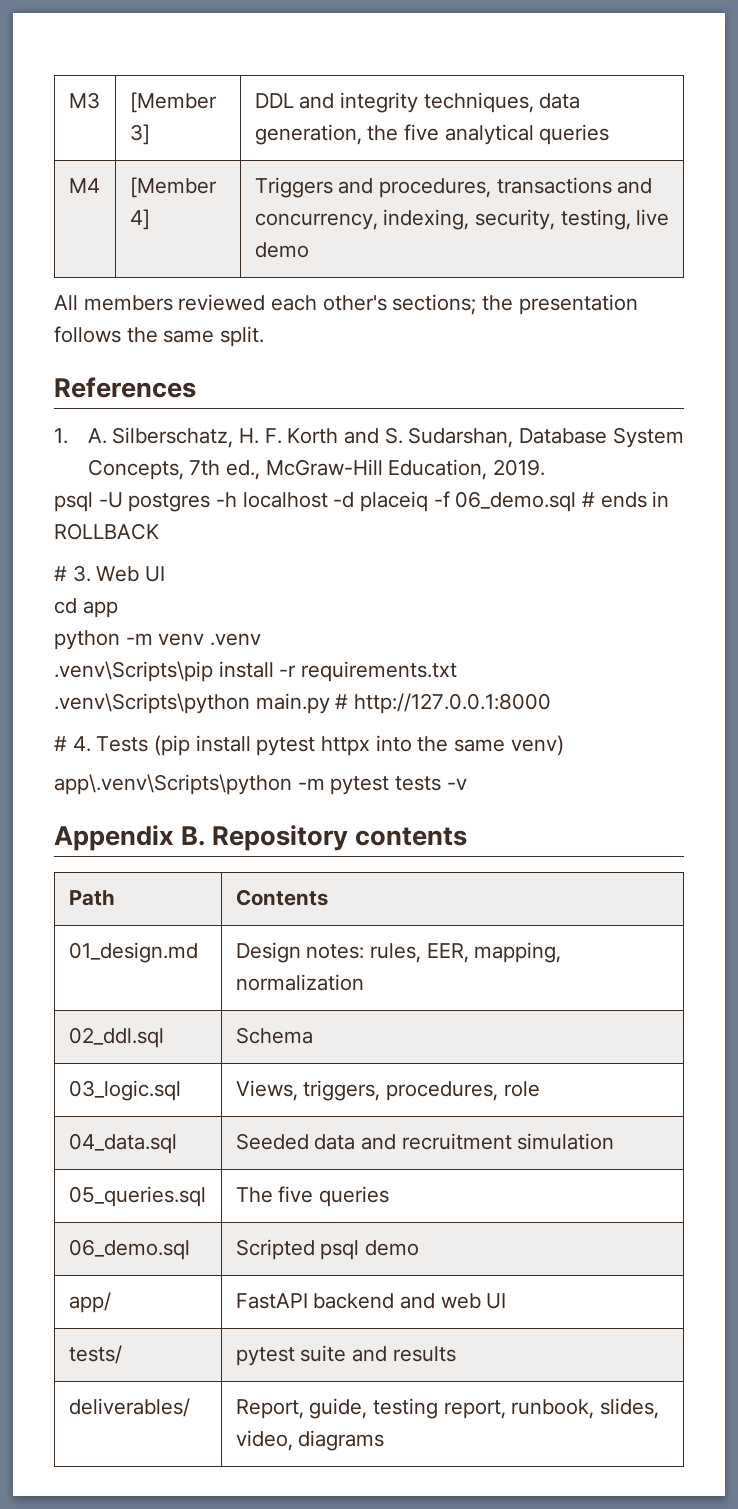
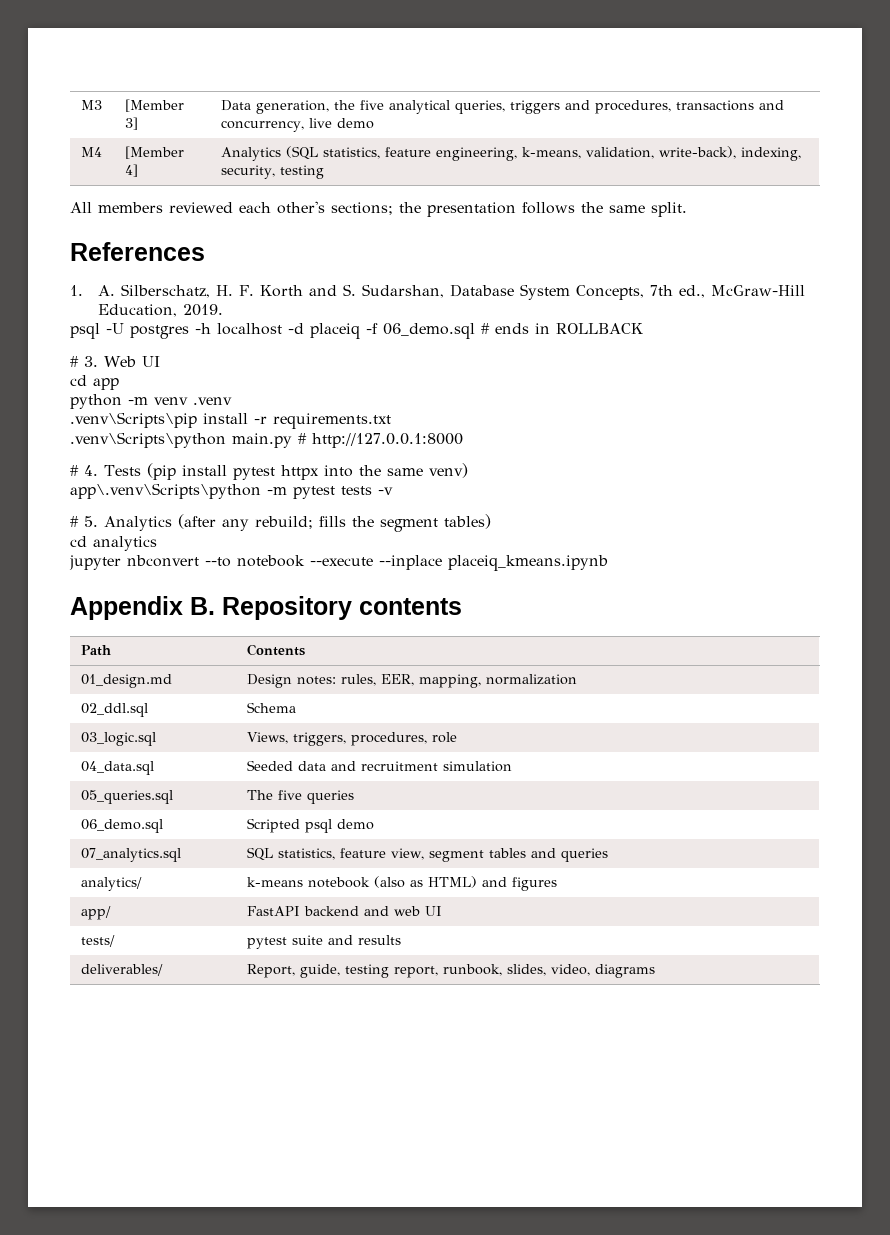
[254,92,581,113] [254,124,610,145] [68,178,100,193] [129,177,217,198] [129,209,150,230] [254,177,653,198] [254,209,670,230] [254,242,309,258] DDL and integrity techniques, data generation, the five analytical queries // M4 | [Member 4] | Triggers and procedures, transactions and concurrency, indexing, security, testing, live demo -> [221,100,785,114] [221,118,375,132] [81,147,103,157] [125,146,185,159] [125,164,139,177] [221,146,802,161] [221,165,325,179] Data generation, the five analytical queries, triggers and procedures, transactions and concurrency, live demo // M4 | [Member 4] | Analytics (SQL statistics, feature engineering, k-means, validation, write-back), indexing, security, testing
(467, 784) none -> [70,514,491,532] [70,536,157,551] [69,555,608,571] // # 5. Analytics (after any rebuild; fills the segment tables) // cd analytics // jupyter nbconvert --to notebook --execute --inplace placeiq_kmeans.ipynb
(419, 1248) none -> [81,848,182,862] [247,847,609,862] [81,877,143,891] [247,876,558,891] // 07_analytics.sql | SQL statistics, feature view, segment tables and queries // analytics/ | k-means notebook (also as HTML) and figures

